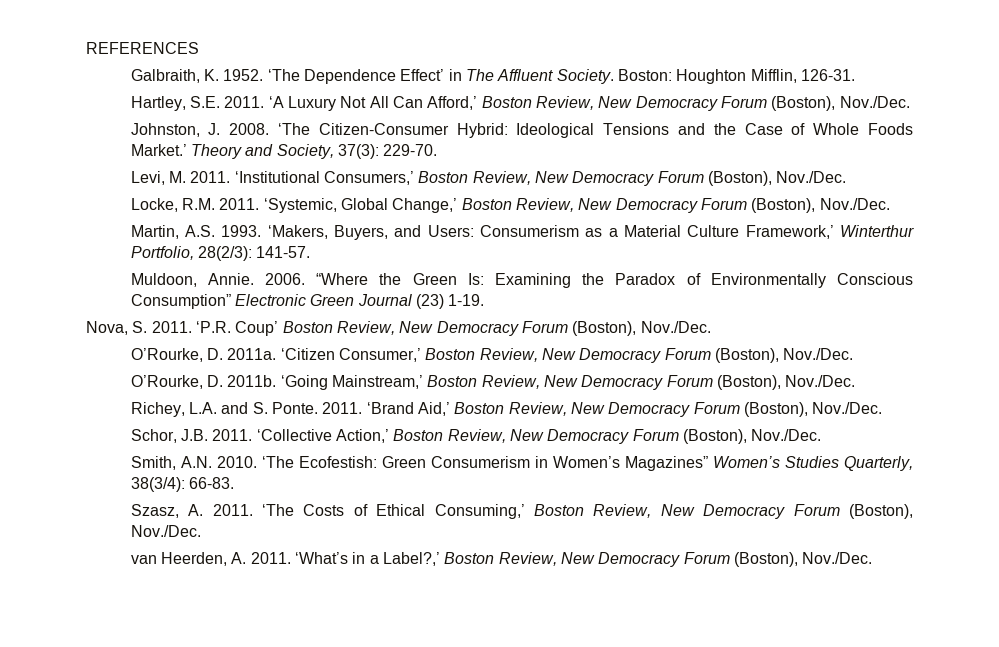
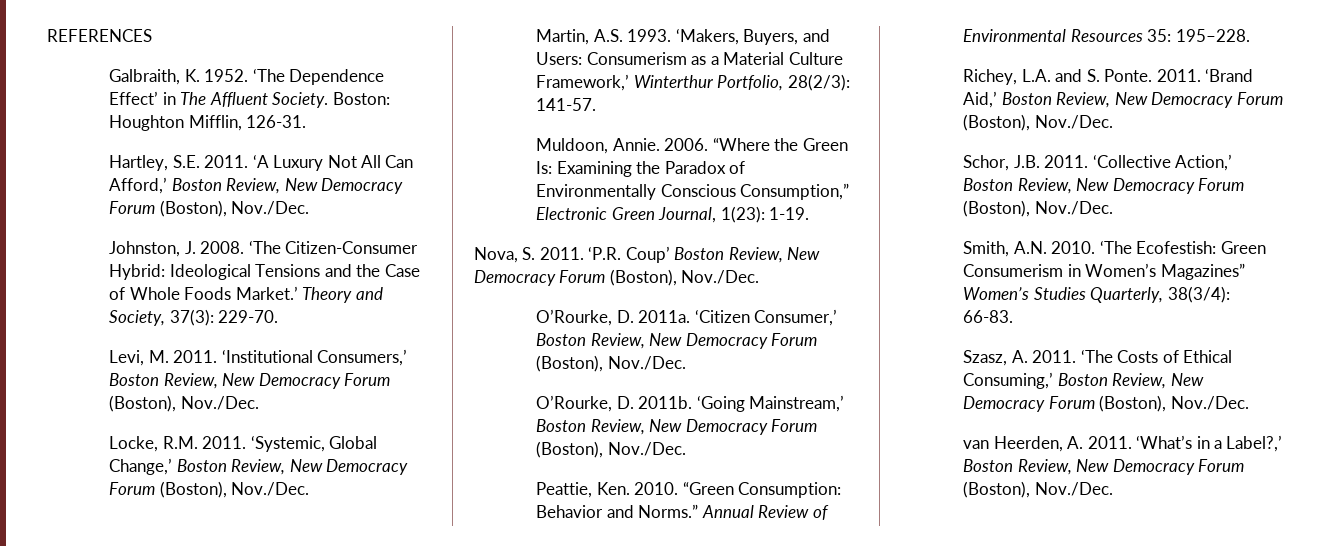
[130,294,231,309] Consumption” -> [740,183,850,200] Consumption,”
[357,294,444,309] Journal (23) -> [658,206,765,223] Journal, 1(23):
(856, 381) none -> [536,482,842,498] [536,504,829,520] [963,29,1250,42] // Peattie, Ken. 2010. “Green Consumption: Behavior and Norms.” Annual Review of Environmental Resources 35: 195–228.

